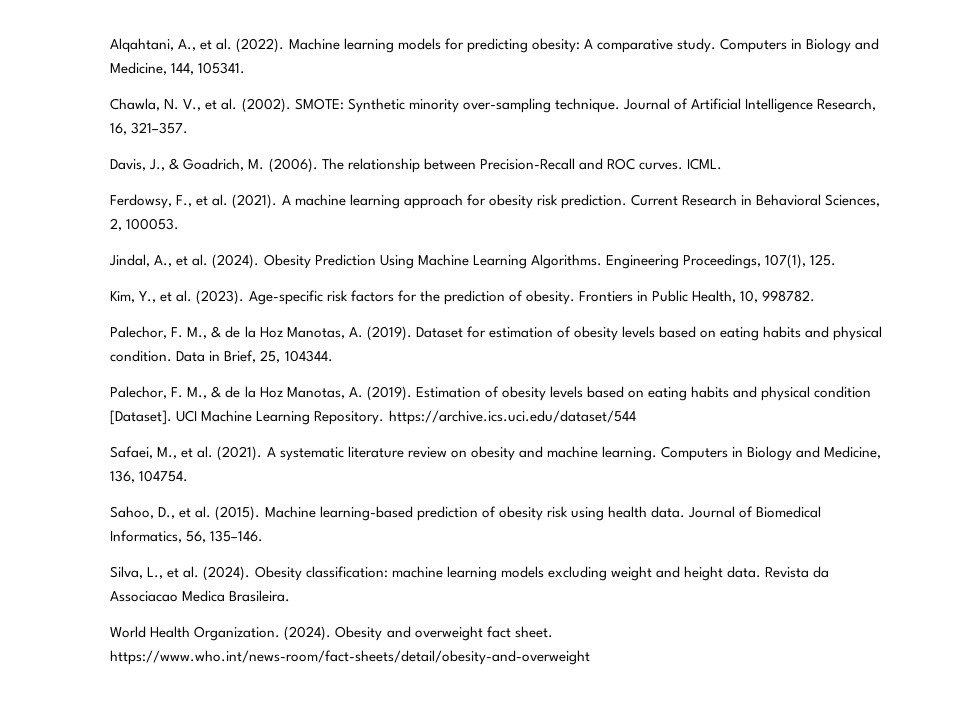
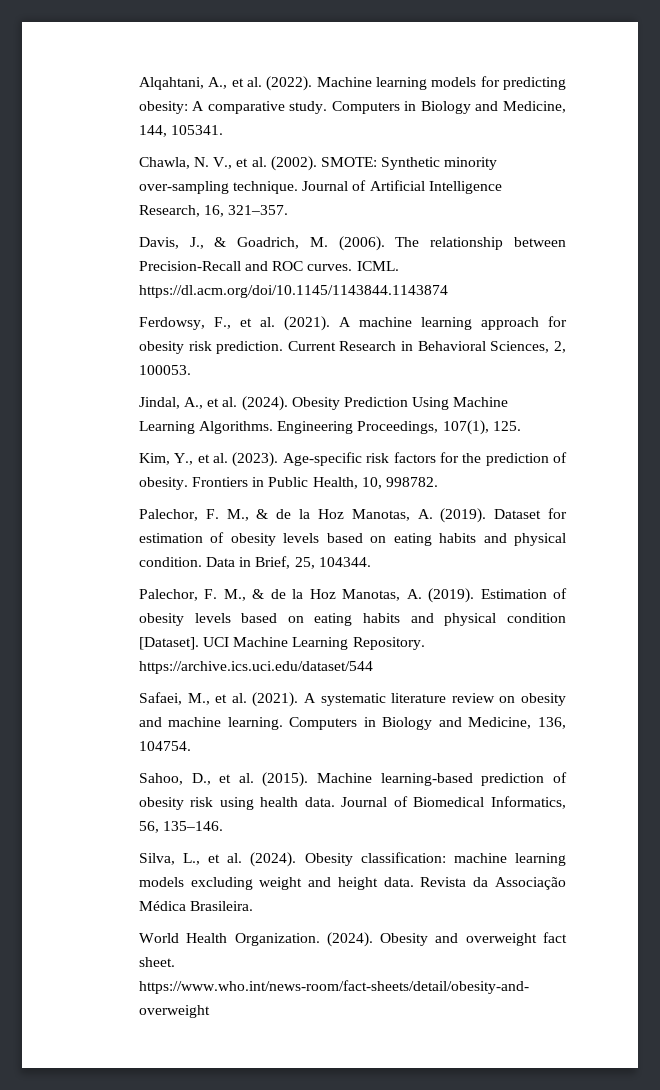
(722, 164) none -> [138,285,448,298] https://dl.acm.org/doi/10.1145/1143844.1143874
[110,590,226,602] Associacao Medica -> [494,877,566,890] [138,901,186,911] Associação Médica

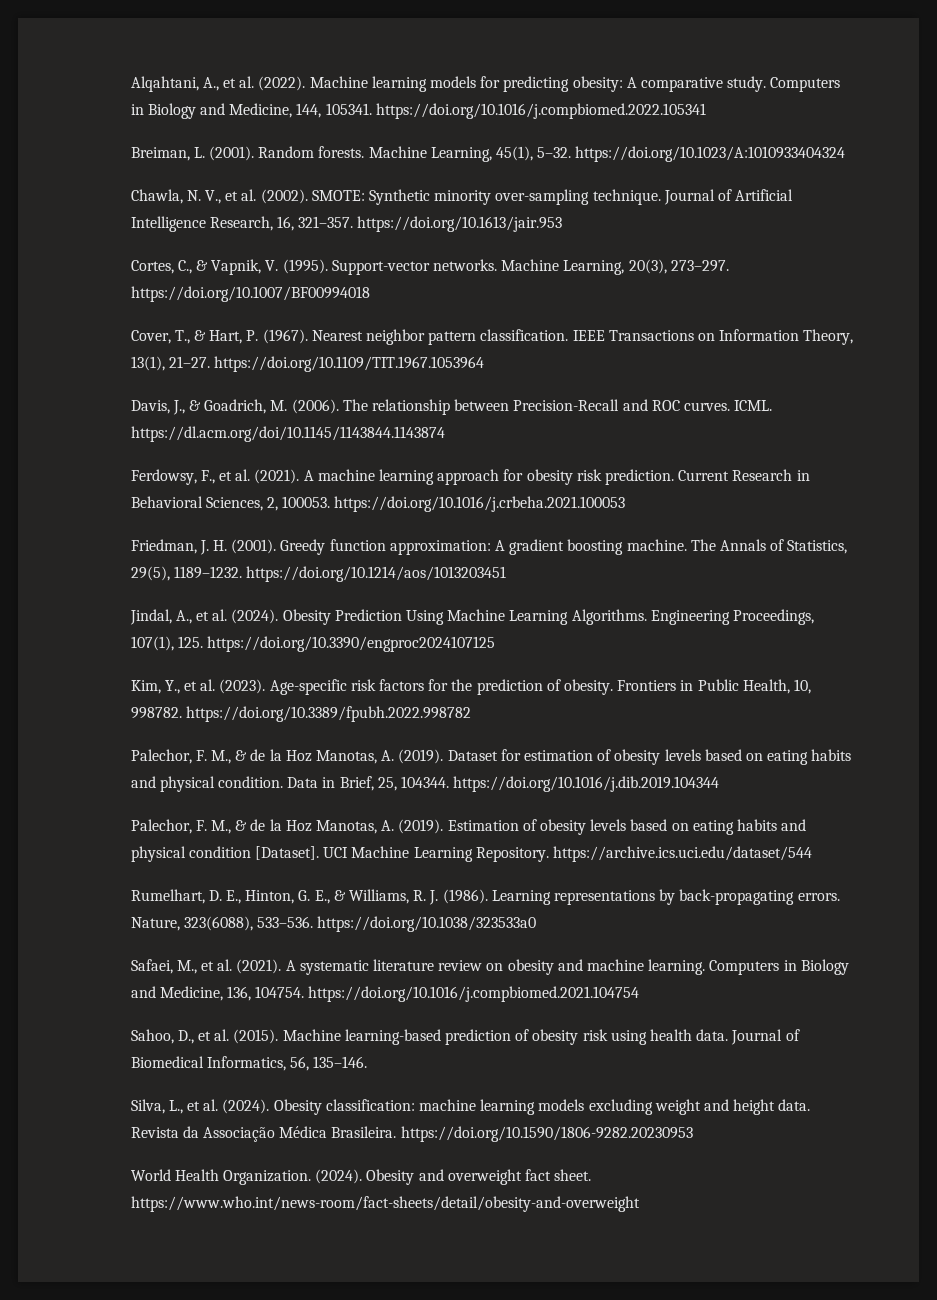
(224, 130) none -> [375,103,706,119] [130,146,846,162] https://doi.org/10.1016/j.compbiomed.2022.105341 // Breiman, L. (2001). Random forests. Machine Learning, 45(1), 5–32. https://doi.org/10.1023/A:1010933404324
(289, 210) none -> [357,216,563,232] [130,259,729,275] [130,286,370,302] [130,329,854,345] [130,356,485,372] https://doi.org/10.1613/jair.953 // Cortes, C., & Vapnik, V. (1995). Support-vector networks. Machine Learning, 20(3), 273–297. https://doi.org/10.1007/BF00994018 // Cover, T., & Hart, P. (1967). Nearest neighbor pattern classification. IEEE Transactions on Information Theory, 13(1), 21–27. https://doi.org/10.1109/TIT.1967.1053964
(191, 370) none -> [334,496,626,512] [130,539,848,555] [130,566,507,582] https://doi.org/10.1016/j.crbeha.2021.100053 // Friedman, J. H. (2001). Greedy function approximation: A gradient boosting machine. The Annals of Statistics, 29(5), 1189–1232. https://doi.org/10.1214/aos/1013203451
(521, 426) none -> [207,636,496,652] https://doi.org/10.3390/engproc2024107125
(439, 482) none -> [185,706,471,722] https://doi.org/10.3389/fpubh.2022.998782
(371, 562) none -> [453,776,720,792] https://doi.org/10.1016/j.dib.2019.104344
(373, 667) none -> [130,889,840,905] [130,916,537,932] // Rumelhart, D. E., Hinton, G. E., & Williams, R. J. (1986). Learning representations by back-propagating errors. Nature, 323(6088), 533–536. https://doi.org/10.1038/323533a0
(191, 746) none -> [308,986,640,1002] https://doi.org/10.1016/j.compbiomed.2021.104754
(254, 906) none -> [400,1126,693,1142] https://doi.org/10.1590/1806-9282.20230953

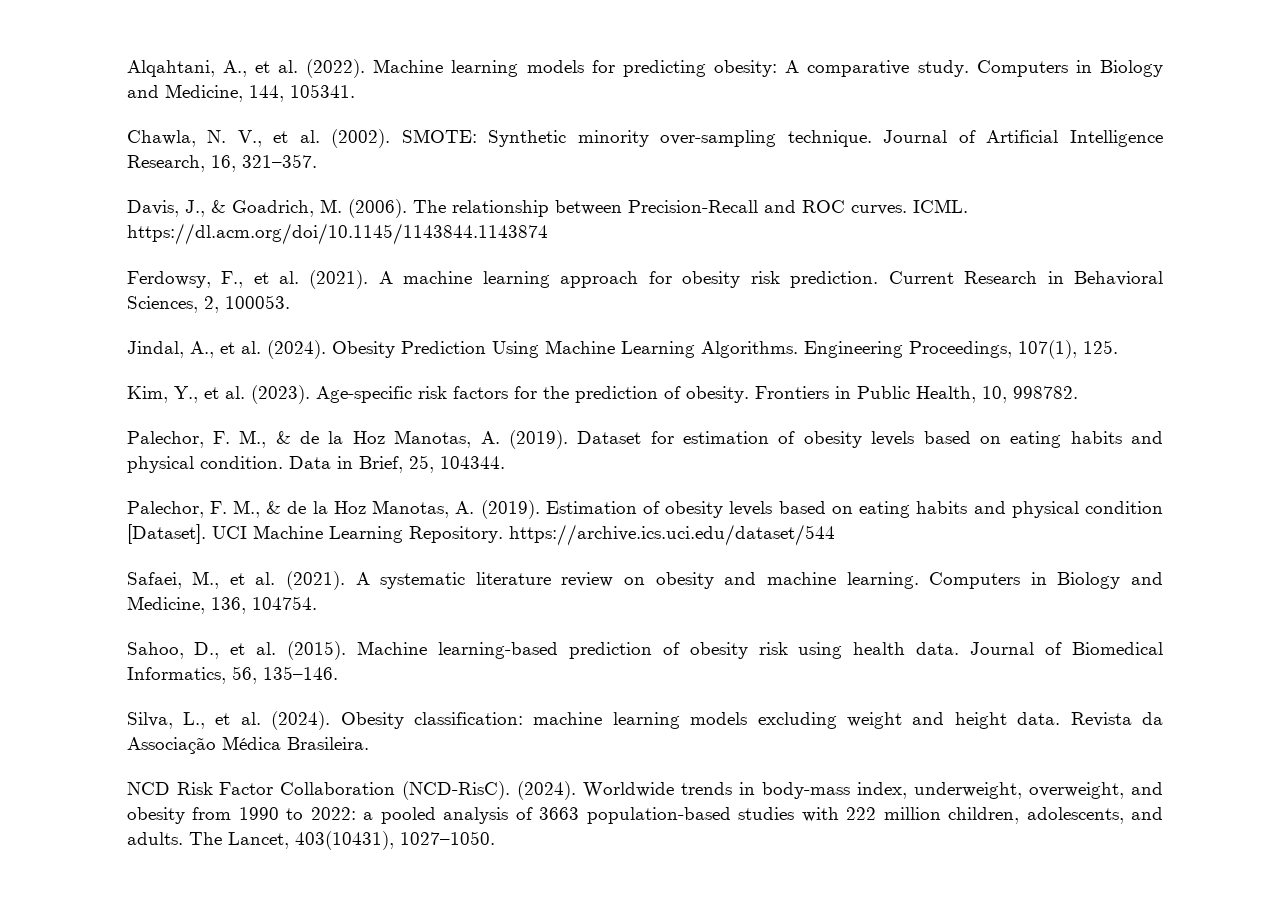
[375,103,706,119] [130,146,846,162] https://doi.org/10.1016/j.compbiomed.2022.105341 // Breiman, L. (2001). Random forests. Machine Learning, 45(1), 5–32. https://doi.org/10.1023/A:1010933404324 -> (355, 91) none
[357,216,563,232] [130,259,729,275] [130,286,370,302] [130,329,854,345] [130,356,485,372] https://doi.org/10.1613/jair.953 // Cortes, C., & Vapnik, V. (1995). Support-vector networks. Machine Learning, 20(3), 273–297. https://doi.org/10.1007/BF00994018 // Cover, T., & Hart, P. (1967). Nearest neighbor pattern classification. IEEE Transactions on Information Theory, 13(1), 21–27. https://doi.org/10.1109/TIT.1967.1053964 -> (317, 161) none
[334,496,626,512] [130,539,848,555] [130,566,507,582] https://doi.org/10.1016/j.crbeha.2021.100053 // Friedman, J. H. (2001). Greedy function approximation: A gradient boosting machine. The Annals of Statistics, 29(5), 1189–1232. https://doi.org/10.1214/aos/1013203451 -> (290, 302) none
[207,636,496,652] https://doi.org/10.3390/engproc2024107125 -> (1118, 347) none
[185,706,471,722] https://doi.org/10.3389/fpubh.2022.998782 -> (1078, 392) none
[453,776,720,792] https://doi.org/10.1016/j.dib.2019.104344 -> (505, 462) none
[130,889,840,905] [130,916,537,932] // Rumelhart, D. E., Hinton, G. E., & Williams, R. J. (1986). Learning representations by back-propagating errors. Nature, 323(6088), 533–536. https://doi.org/10.1038/323533a0 -> (835, 535) none
[308,986,640,1002] https://doi.org/10.1016/j.compbiomed.2021.104754 -> (317, 603) none
[400,1126,693,1142] [130,1169,592,1185] [130,1196,640,1212] https://doi.org/10.1590/1806-9282.20230953 // World Health Organization. (2024). Obesity and overweight fact sheet. https://www.who.int/news-room/fact-sheets/detail/obesity-and-overweight -> [126,781,1163,800] [126,807,1164,824] [126,831,495,850] // NCD Risk Factor Collaboration (NCD-RisC). (2024). Worldwide trends in body-mass index, underweight, overweight, and obesity from 1990 to 2022: a pooled analysis of 3663 population-based studies with 222 million children, adolescents, and adults. The Lancet, 403(10431), 1027–1050.

